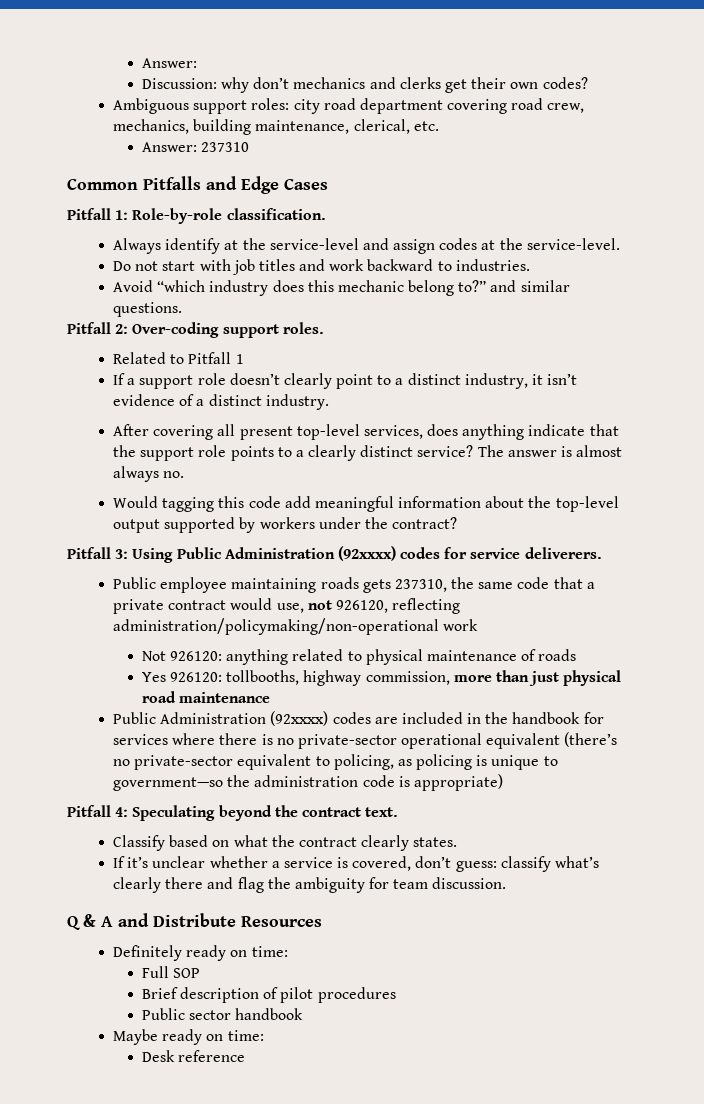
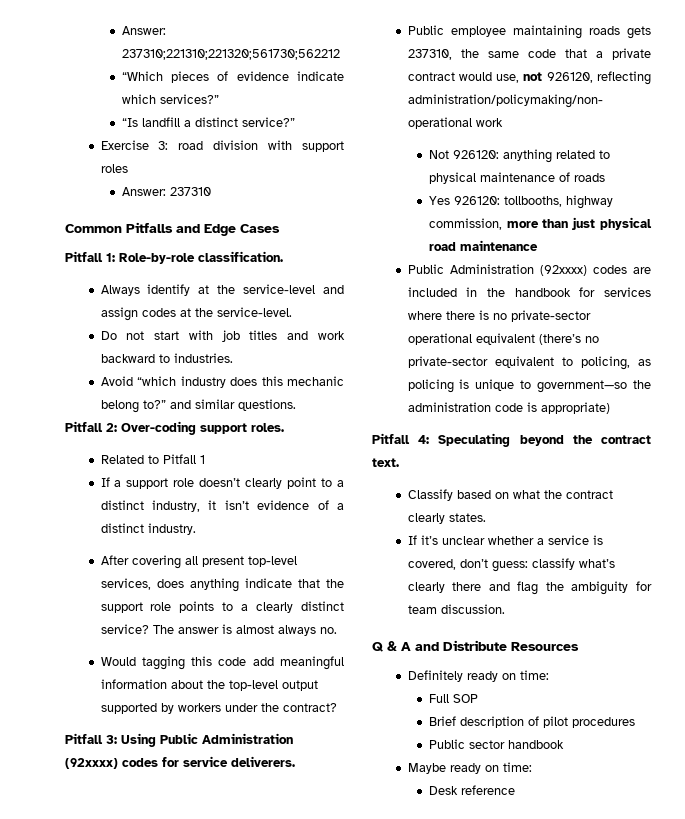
[141,58,197,68] [141,77,588,93] [112,98,585,114] [112,119,439,135] Answer: // Discussion: why don’t mechanics and clerks get their own codes? // Ambiguous support roles: city road department covering road crew, mechanics, building maintenance, clerical, etc. -> [121,26,166,35] [121,49,340,60] [121,71,345,83] [121,94,219,104] [121,117,295,127] [100,140,344,152] [100,164,128,173] Answer: 237310;221310;221320;561730;562212 // “Which pieces of evidence indicate which services?” // “Is landfill a distinct service?” // Exercise 3: road division with support roles

